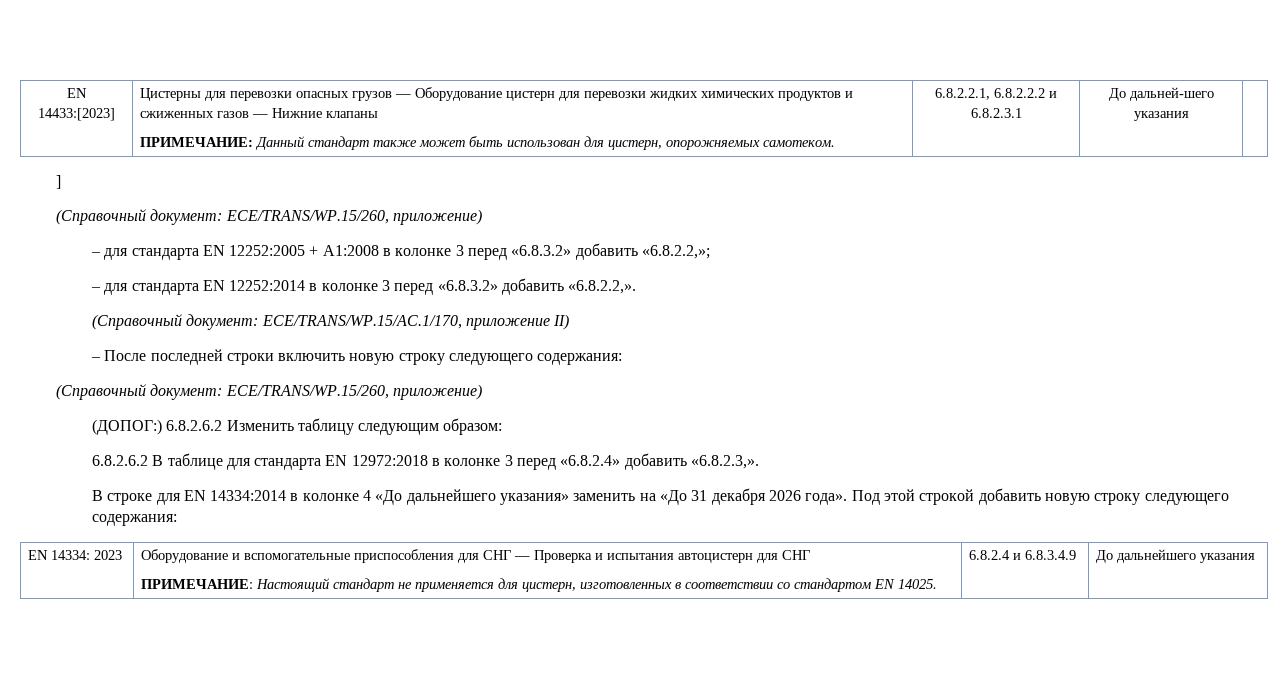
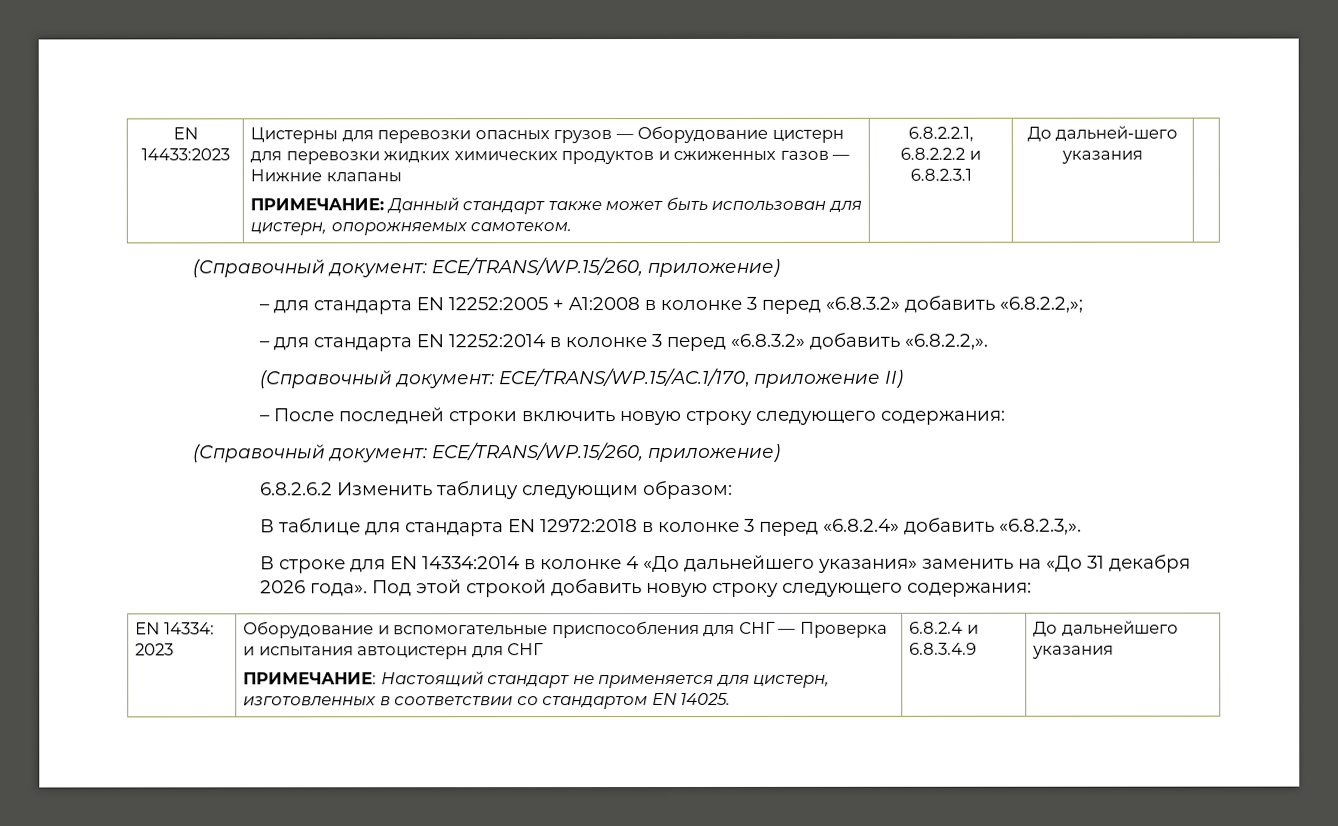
[67,88,87,98] [38,108,115,121] EN 14433:[2023] -> [172,127,198,140] [140,148,230,161] EN 14433:2023
[55,175,61,189] // ] -> (1143, 157) none
[91,419,162,435] (ДОПОГ:) -> (782, 453) none
[91,455,148,466] 6.8.2.6.2 -> (733, 490) none

